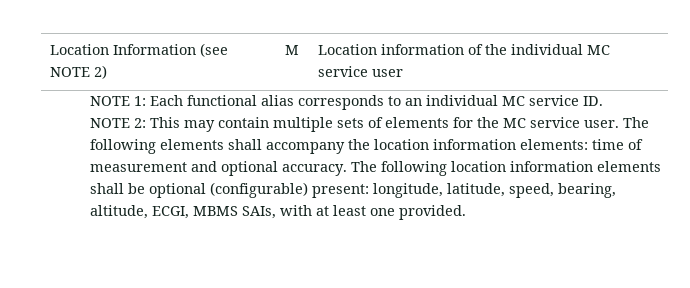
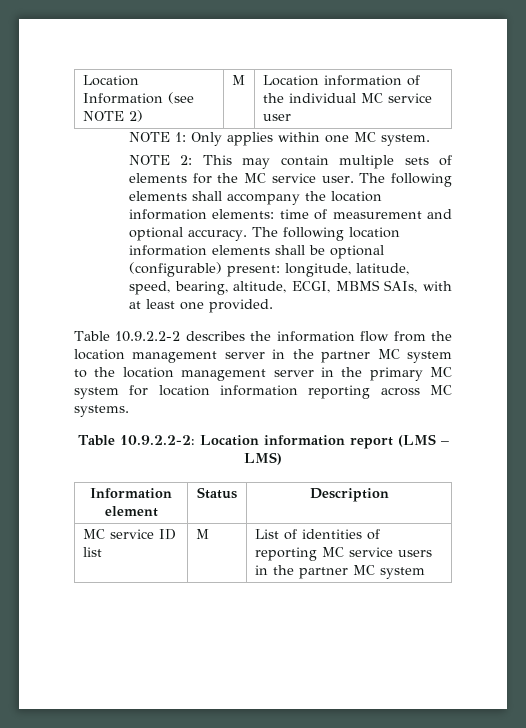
[149,95,603,110] Each functional alias corresponds to an individual MC service ID. -> [190,132,430,146] Only applies within one MC system.
(466, 212) none -> [74,331,452,342] [74,349,452,363] [74,367,452,381] [74,385,452,399] [74,405,129,417] [77,434,449,449] [244,452,282,465] [90,488,172,499] [104,506,158,517] [197,487,237,499] [309,488,389,502] [82,529,176,540] [82,547,102,557] [195,529,209,539] [254,529,380,540] [254,547,432,561] [254,565,425,579] // Table 10.9.2.2-2 describes the information flow from the location management server in the partner MC system to the location management server in the primary MC system for location information reporting across MC systems. // Table 10.9.2.2-2: Location information report (LMS – LMS) // Information element | Status | Description // MC service ID list | M | List of identities of reporting MC service users in the partner MC system

